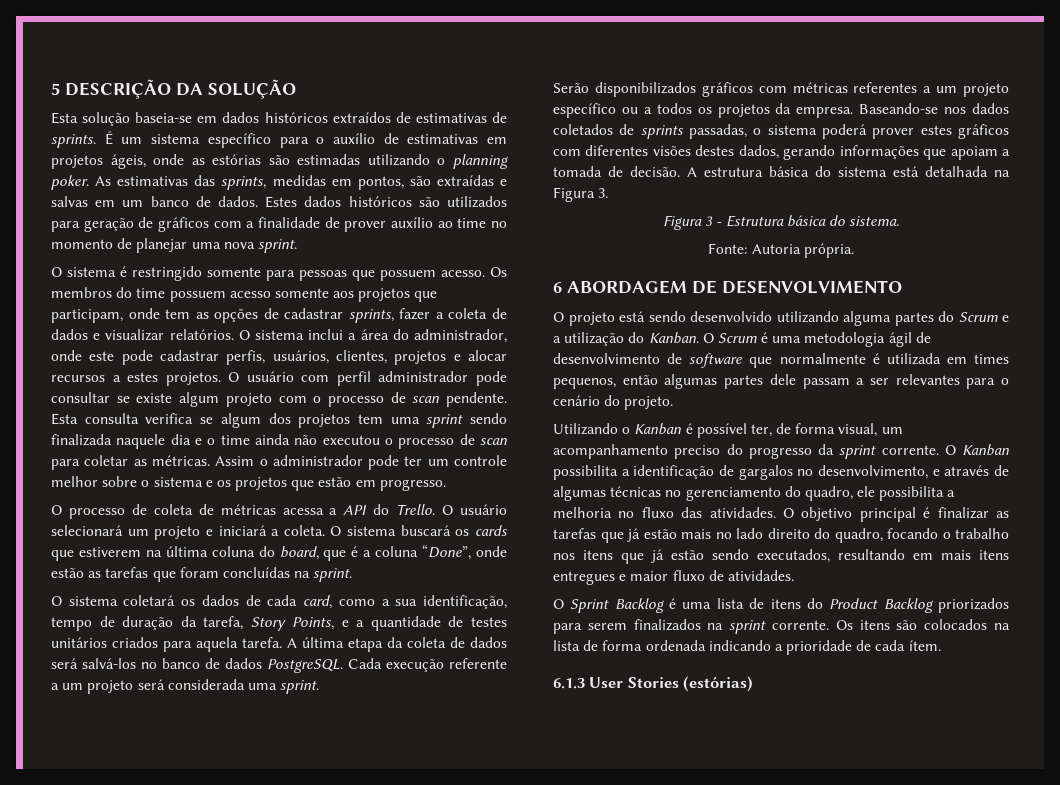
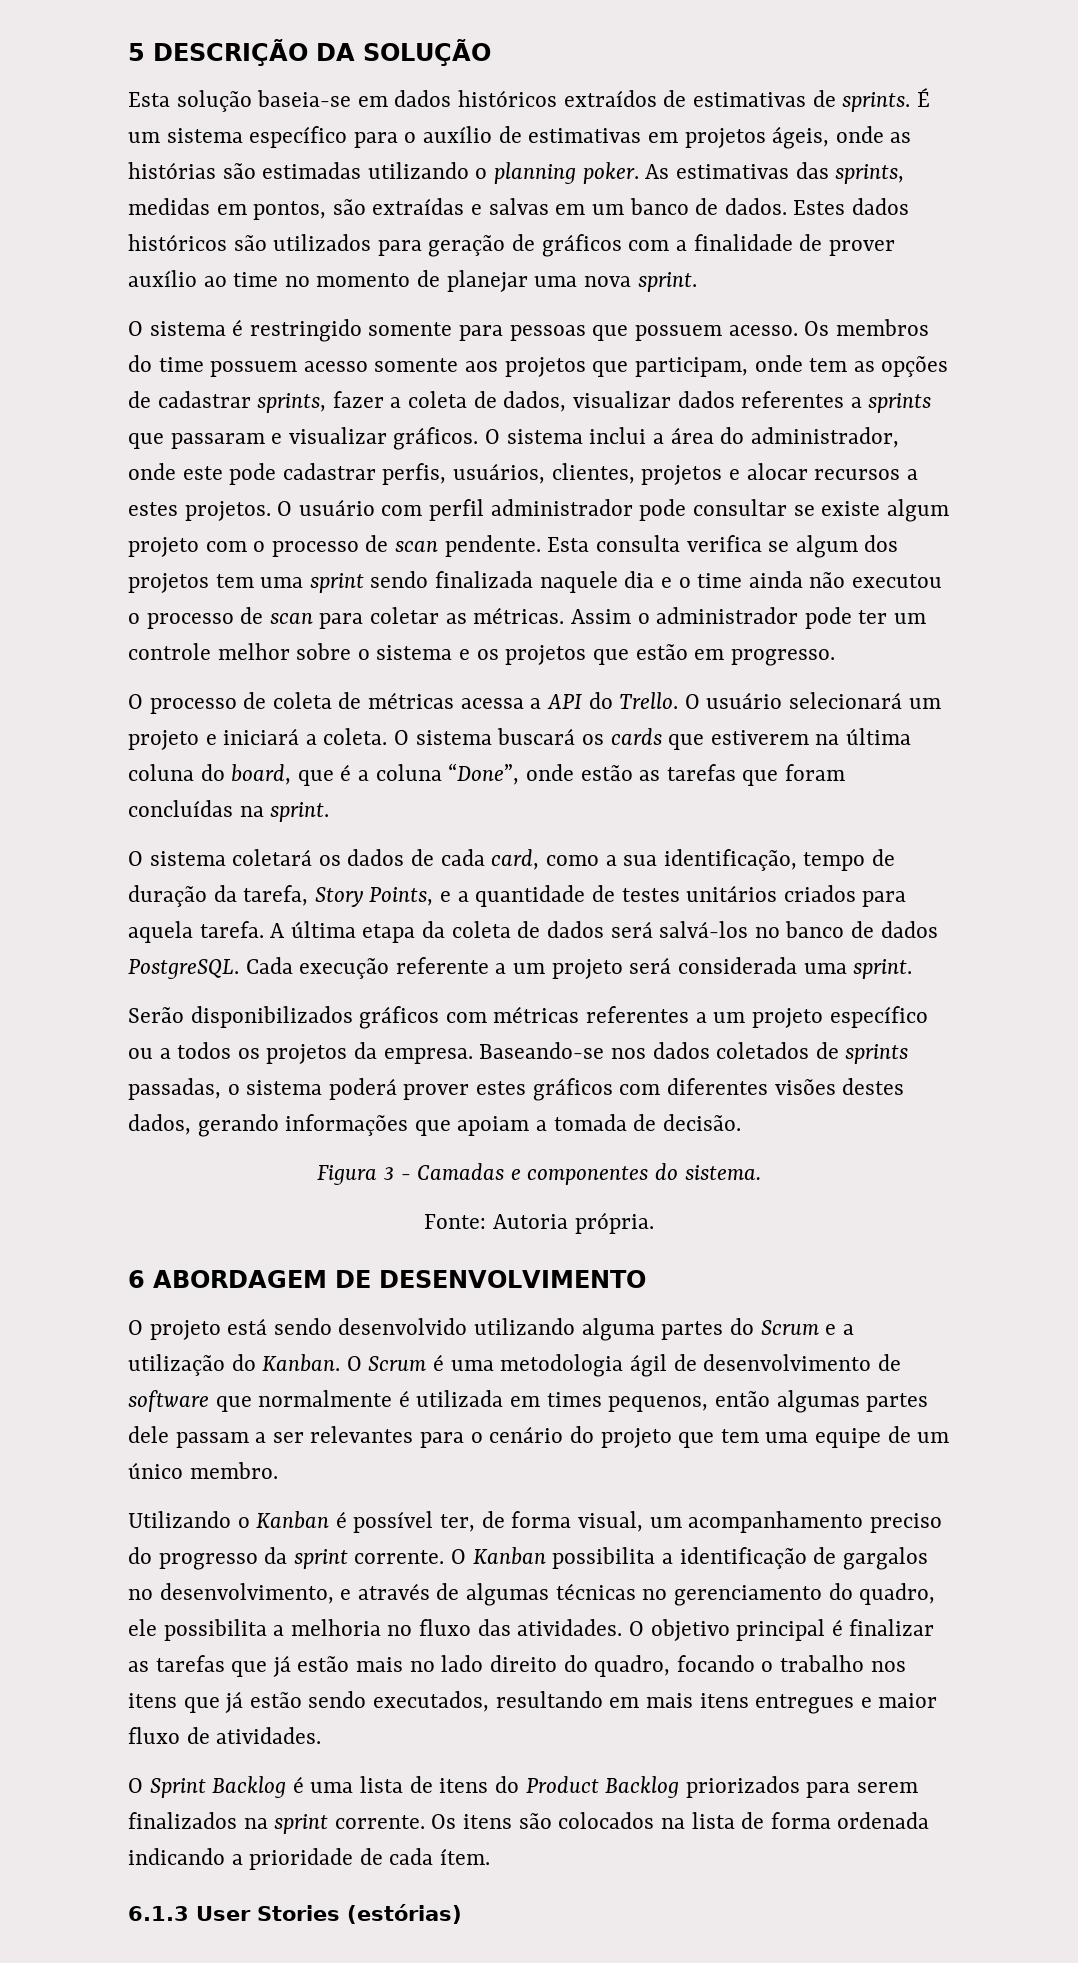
[212,154,262,165] estórias -> [128,162,216,179] histórias
[51,329,88,340] dados -> [503,391,932,413] [128,433,265,449] dados, visualizar dados referentes a sprints que passaram
[169,329,234,340] relatórios. -> [393,427,479,450] gráficos.
[687,166,1010,177] [553,187,609,202] A estrutura básica do sistema está detalhada na Figura 3. -> (741, 1122) none
[725,215,826,227] Estrutura básica -> [417,1163,649,1185] Camadas e componentes
[624,396,674,410] projeto. -> [600,1426,950,1448] [128,1462,278,1479] projeto que tem uma equipe de um único membro.

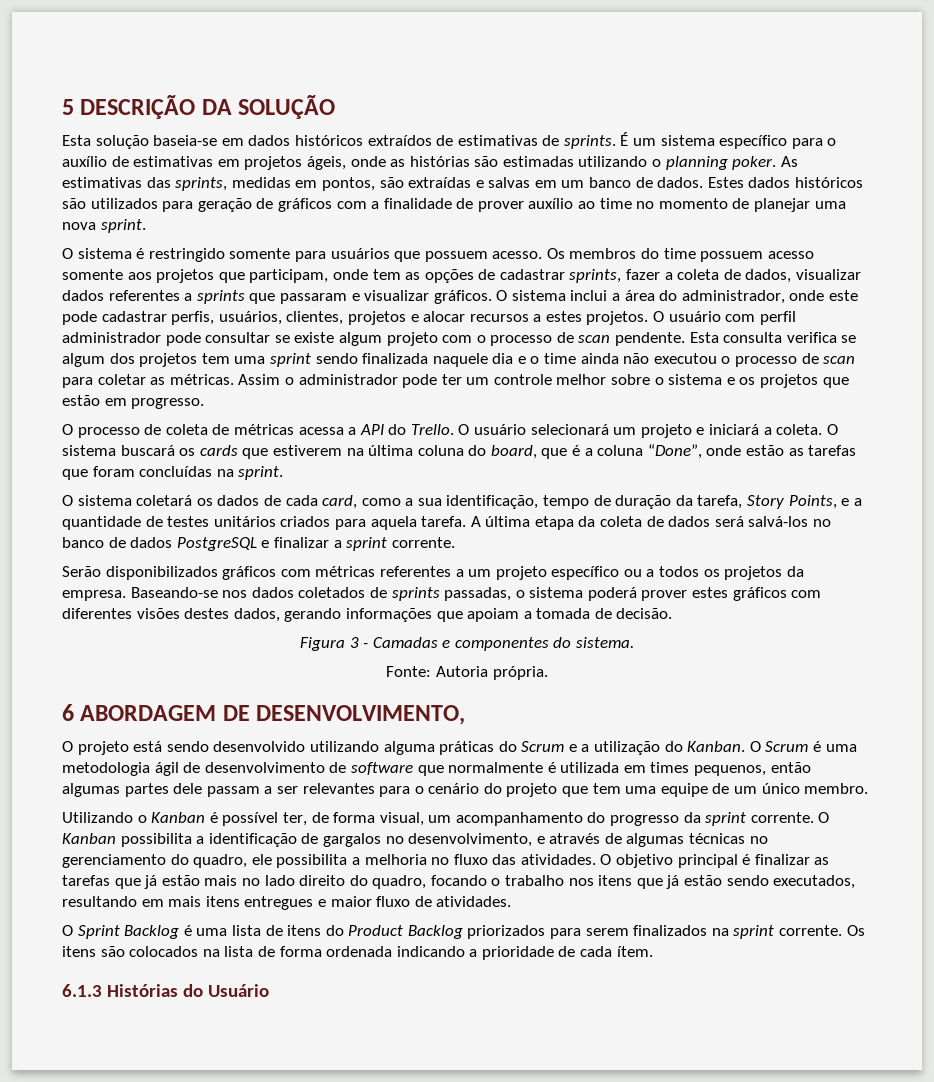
[509,325,586,341] pessoas -> [330,248,390,259] usuários
[128,957,913,979] PostgreSQL. Cada execução referente a um projeto será considerada uma sprint. -> [176,537,455,551] PostgreSQL e finalizar a sprint corrente.
[379,1270,646,1288] DESENVOLVIMENTO -> [256,705,466,725] DESENVOLVIMENTO,
[661,1321,724,1340] partes -> [439,741,495,755] práticas
[869,1513,942,1533] preciso -> (583, 819) none
[196,1904,462,1924] User Stories (estórias) -> [107,984,270,997] Histórias do Usuário

